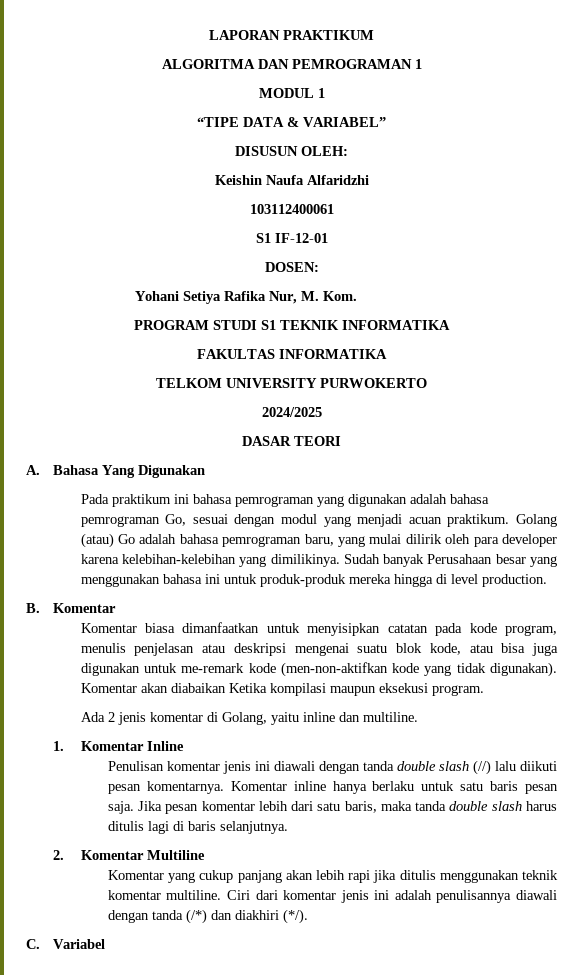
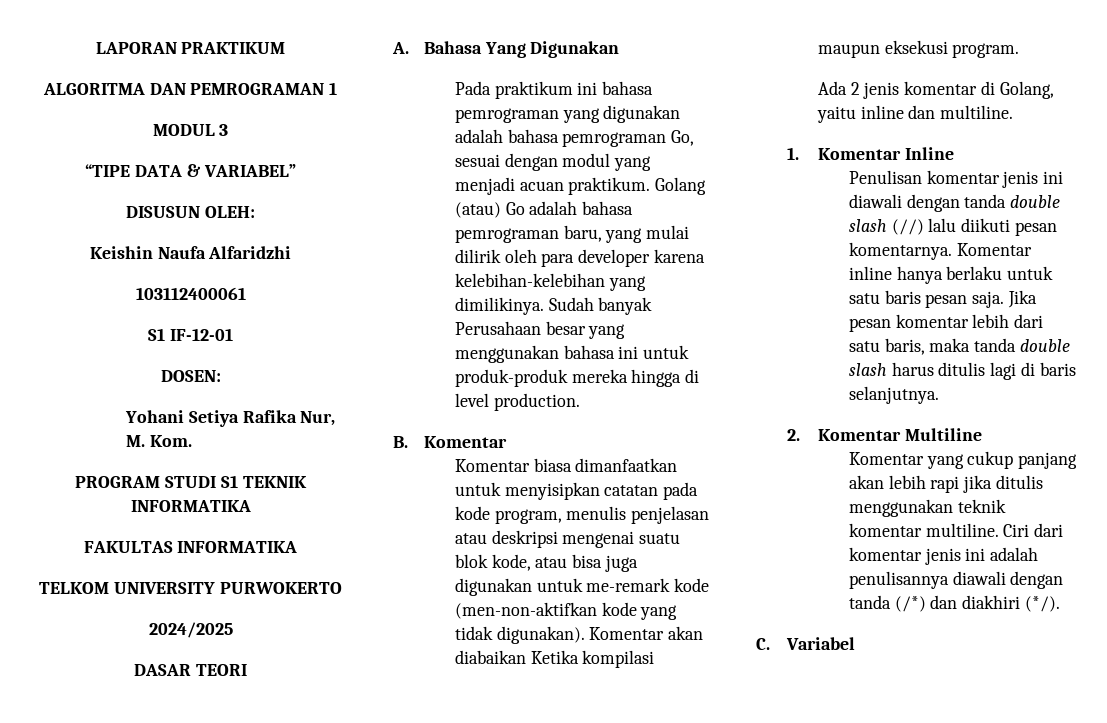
[317,88,325,98] 1 -> [219,124,229,136] 3

